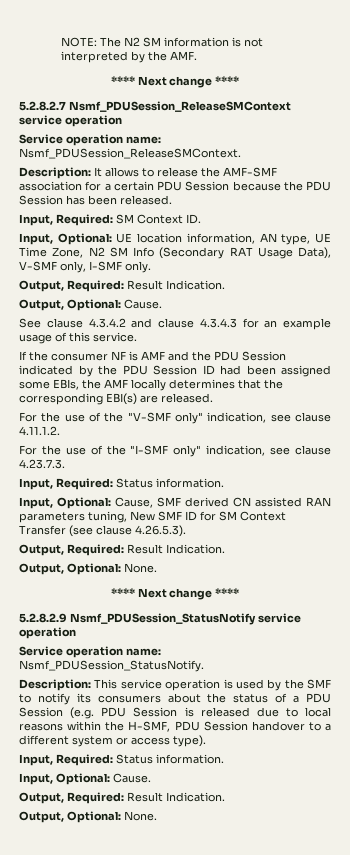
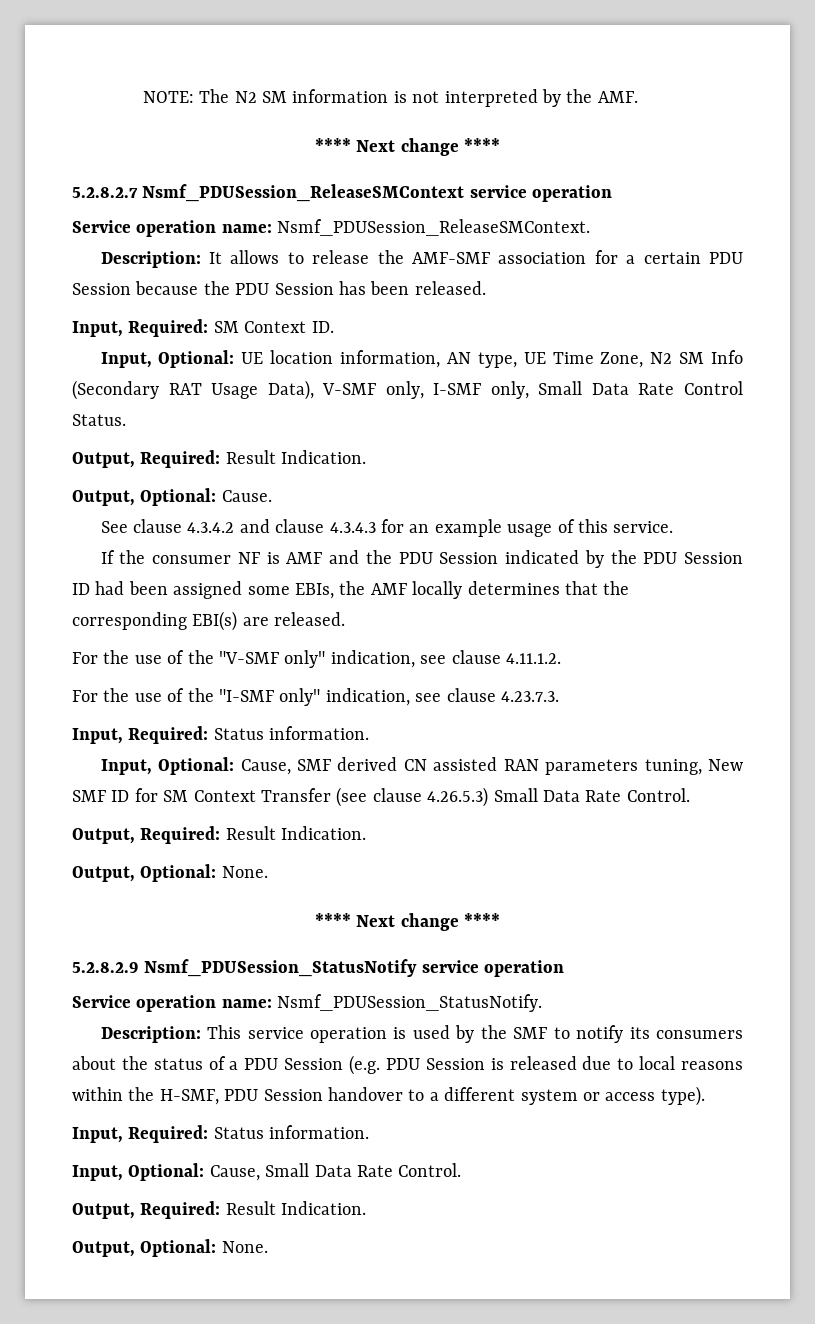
[125,261,151,273] only. -> [490,381,743,399] [72,414,126,426] only, Small Data Rate Control Status.
[135,525,186,537] 4.26.5.3). -> [427,787,690,807] 4.26.5.3) Small Data Rate Control.
[113,773,151,783] Cause. -> [209,1163,462,1181] Cause, Small Data Rate Control.

